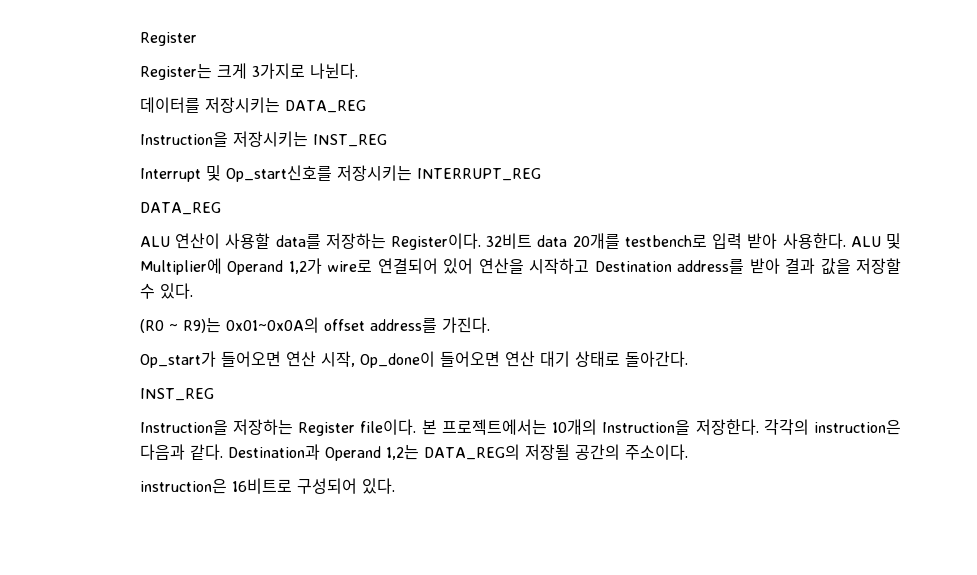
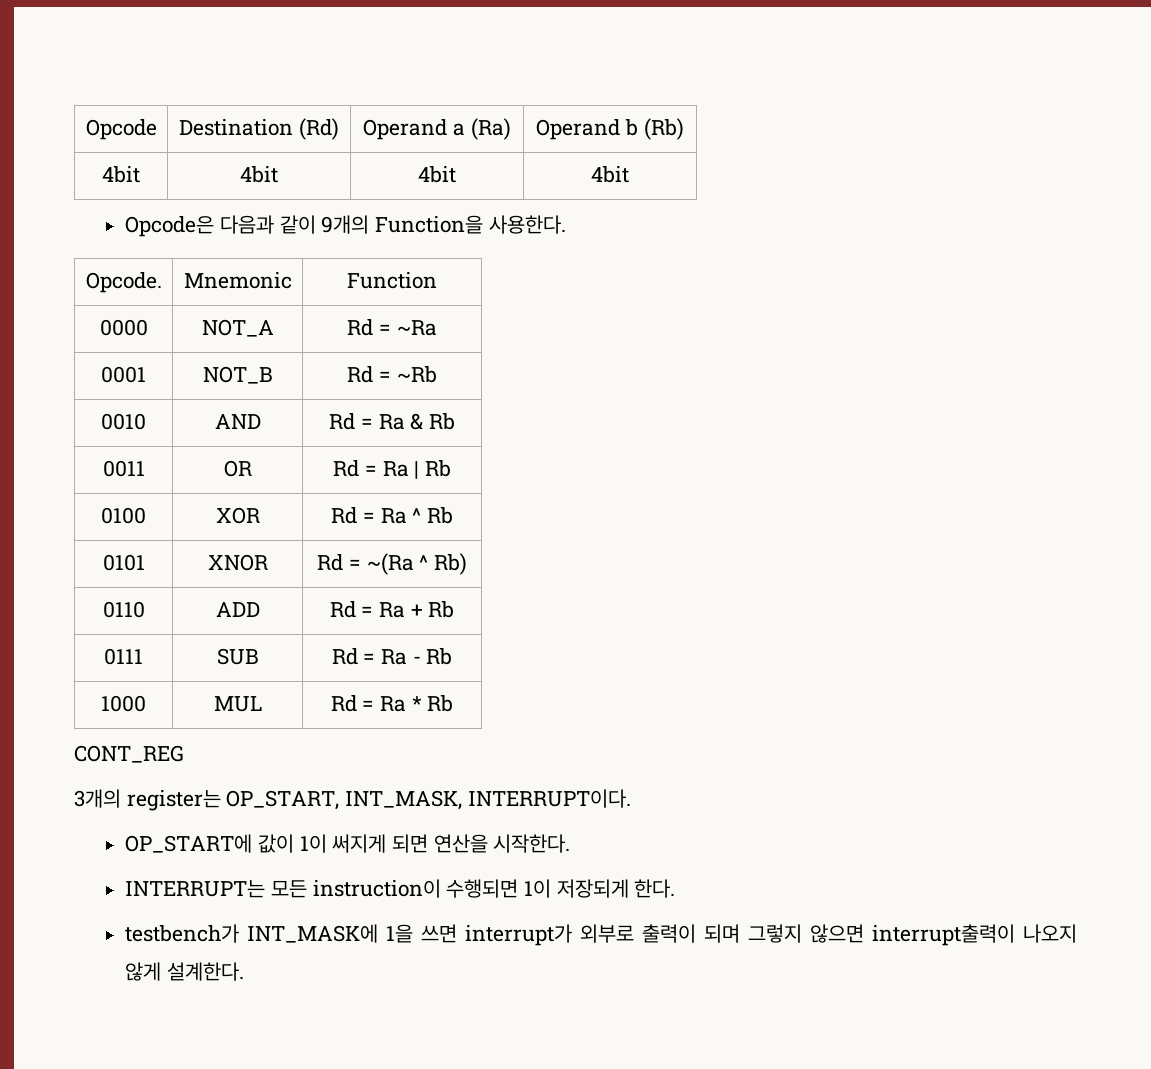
[139,32,197,46] [139,63,358,80] [139,97,366,113] [139,131,387,147] [139,165,541,182] [139,202,221,215] [139,233,901,250] [139,258,901,275] [139,283,193,299] [139,317,490,333] [139,351,688,368] [139,388,214,401] [139,419,902,436] [139,444,688,461] [139,478,395,494] Register // Register는 크게 3가지로 나뉜다. // 데이터를 저장시키는 DATA_REG // Instruction을 저장시키는 INST_REG // Interrupt 및 Op_start신호를 저장시키는 INTERRUPT_REG // DATA_REG // ALU 연산이 사용할 data를 저장하는 Register이다. 32비트 data 20개를 testbench로 입력 받아 사용한다. ALU 및 Multiplier에 Operand 1,2가 wire로 연결되어 있어 연산을 시작하고 Destination address를 받아 결과 값을 저장할 수 있다. // (R0 ~ R9)는 0x01~0x0A의 offset address를 가진다. // Op_start가 들어오면 연산 시작, Op_done이 들어오면 연산 대기 상태로 돌아간다. // INST_REG // Instruction을 저장하는 Register file이다. 본 프로젝트에서는 10개의 Instruction을 저장한다. 각각의 instruction은 다음과 같다. Destination과 Operand 1,2는 DATA_REG의 저장될 공간의 주소이다. // instruction은 16비트로 구성되어 있다. -> [85,119,157,140] [179,118,339,140] [363,118,511,140] [536,118,684,140] [102,166,140,183] [240,166,278,183] [418,166,456,183] [591,166,629,183] [125,215,566,237] [85,272,162,293] [183,272,292,289] [347,272,437,289] [99,319,148,336] [201,319,274,337] [347,319,437,336] [101,366,146,383] [202,366,273,384] [347,366,437,383] [101,413,146,430] [214,414,261,429] [329,413,455,430] [102,460,145,477] [223,460,252,477] [333,460,451,479] [101,507,146,524] [215,507,260,524] [331,507,453,524] [102,554,145,571] [207,554,268,571] [317,553,467,575] [102,601,145,618] [215,602,260,617] [329,601,455,618] [104,648,143,665] [216,648,259,665] [331,648,453,665] [101,695,146,712] [213,696,262,712] [330,695,454,712] [74,745,184,763] [74,789,631,811] [125,834,571,853] [125,879,676,898] [125,924,1077,946] [125,962,244,981] Opcode | Destination (Rd) | Operand a (Ra) | Operand b (Rb) // 4bit | 4bit | 4bit | 4bit // Opcode은 다음과 같이 9개의 Function을 사용한다. // Opcode. | Mnemonic | Function // 0000 | NOT_A | Rd = ~Ra // 0001 | NOT_B | Rd = ~Rb // 0010 | AND | Rd = Ra & Rb // 0011 | OR | Rd = Ra | Rb // 0100 | XOR | Rd = Ra ^ Rb // 0101 | XNOR | Rd = ~(Ra ^ Rb) // 0110 | ADD | Rd = Ra + Rb // 0111 | SUB | Rd = Ra - Rb // 1000 | MUL | Rd = Ra * Rb // CONT_REG // 3개의 register는 OP_START, INT_MASK, INTERRUPT이다. // OP_START에 값이 1이 써지게 되면 연산을 시작한다. // INTERRUPT는 모든 instruction이 수행되면 1이 저장되게 한다. // testbench가 INT_MASK에 1을 쓰면 interrupt가 외부로 출력이 되며 그렇지 않으면 interrupt출력이 나오지 않게 설계한다.

